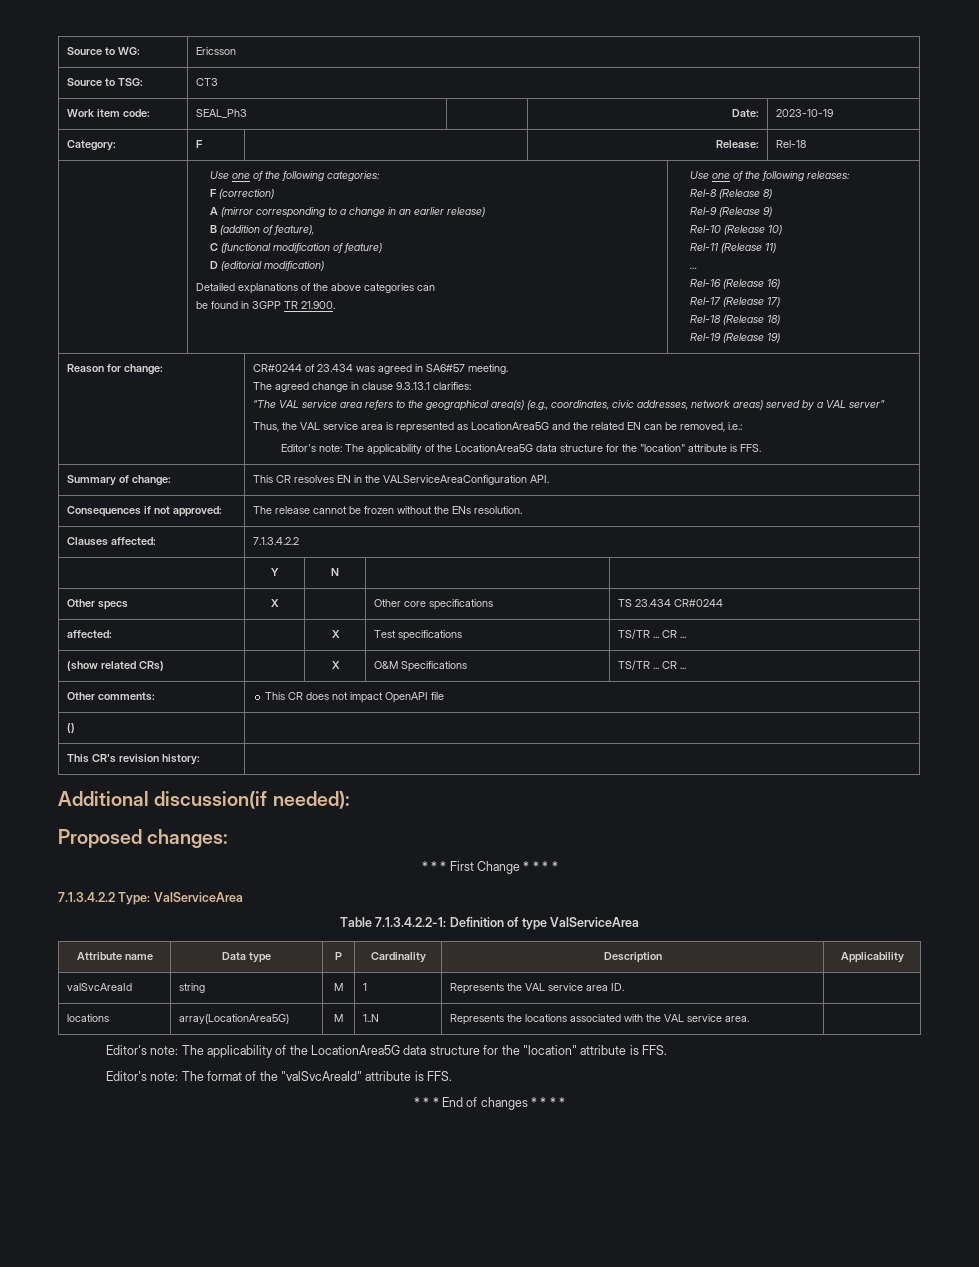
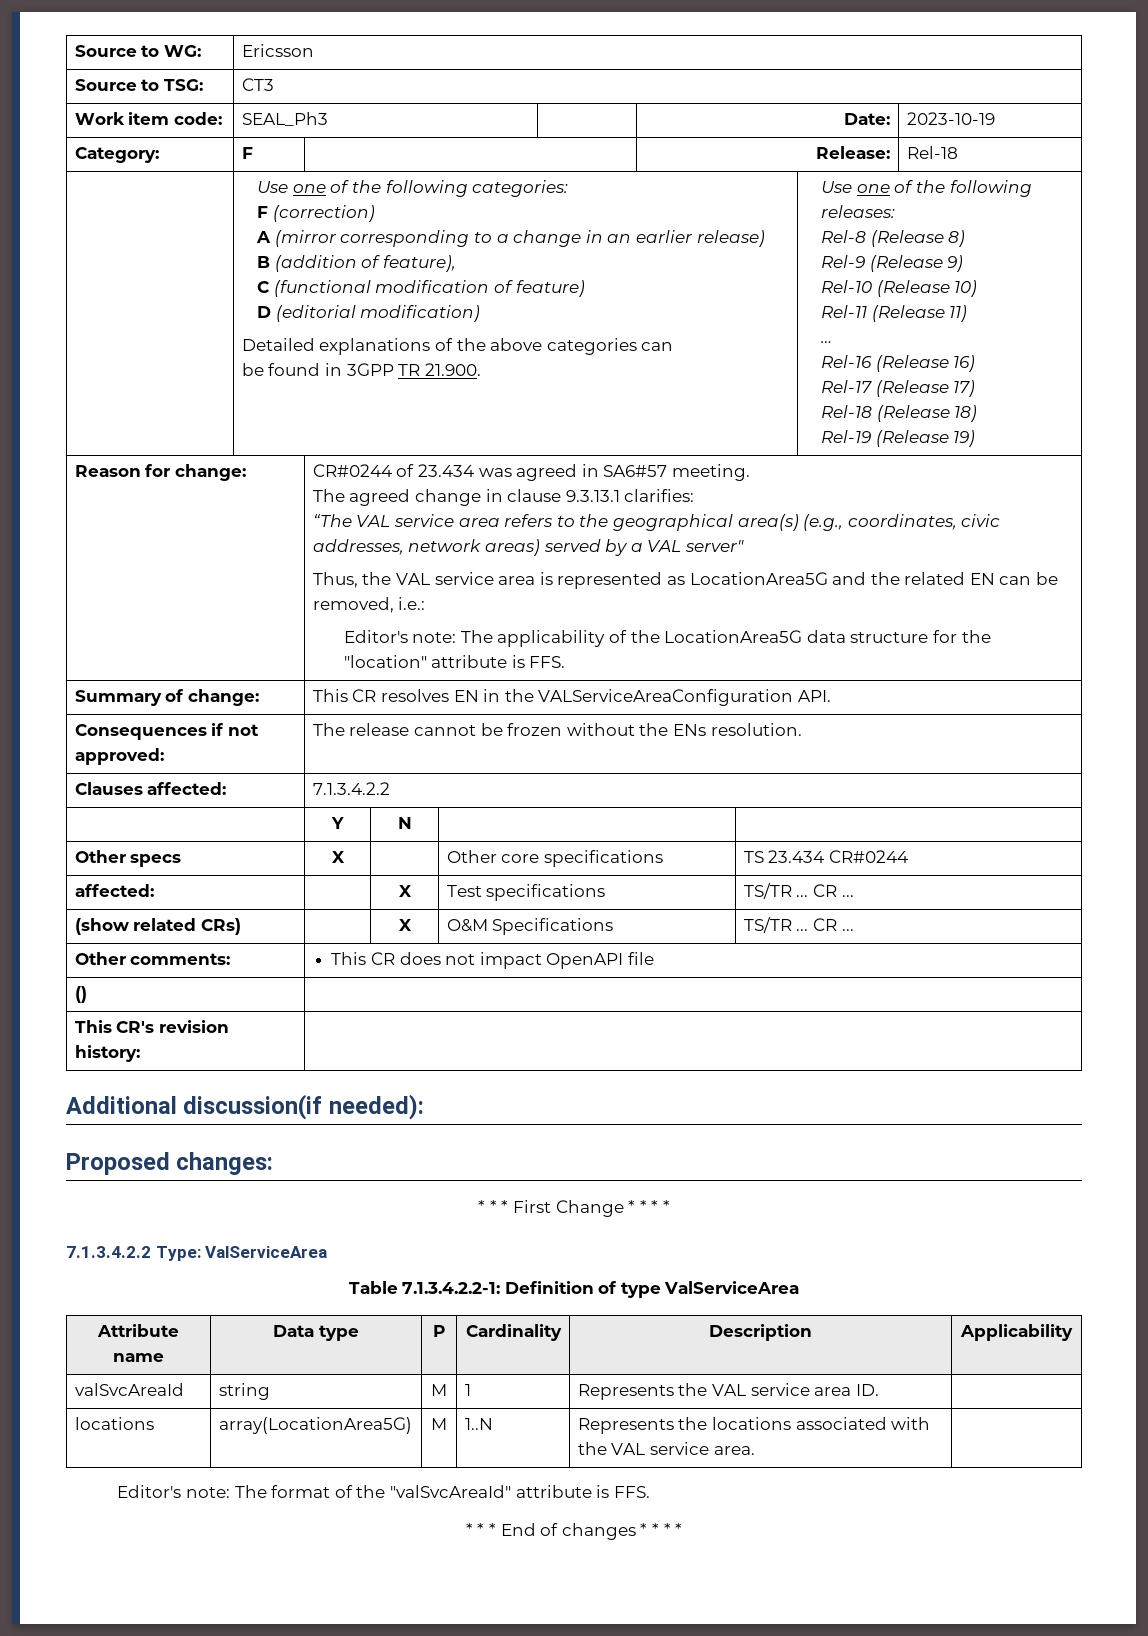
[105,1045,668,1058] // Editor's note: The applicability of the LocationArea5G data structure for the "location" attribute is FFS. -> (755, 1450) none

